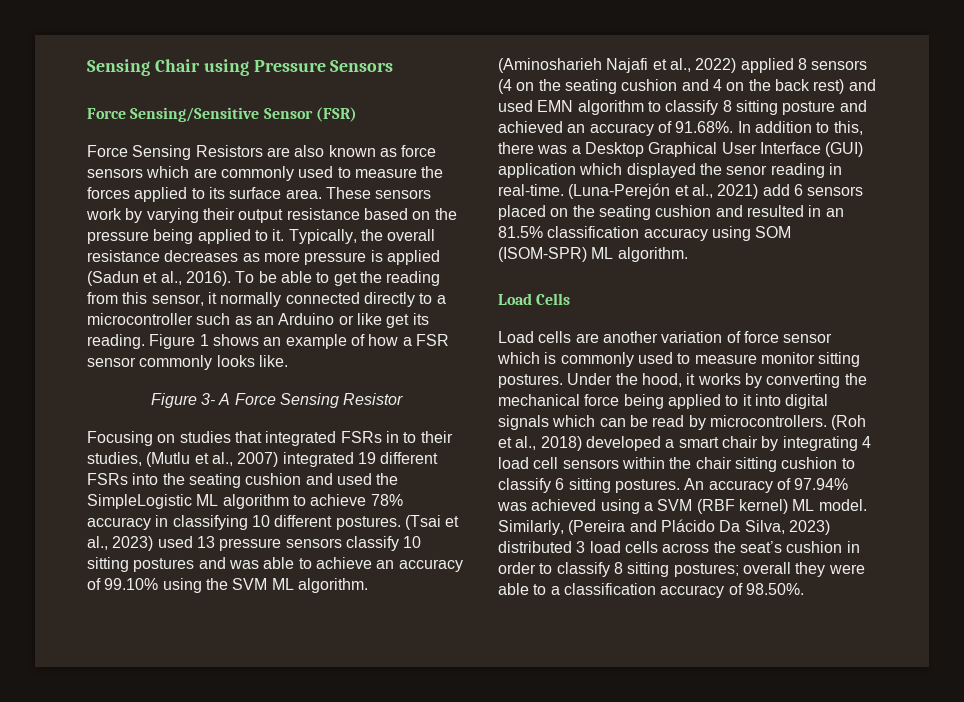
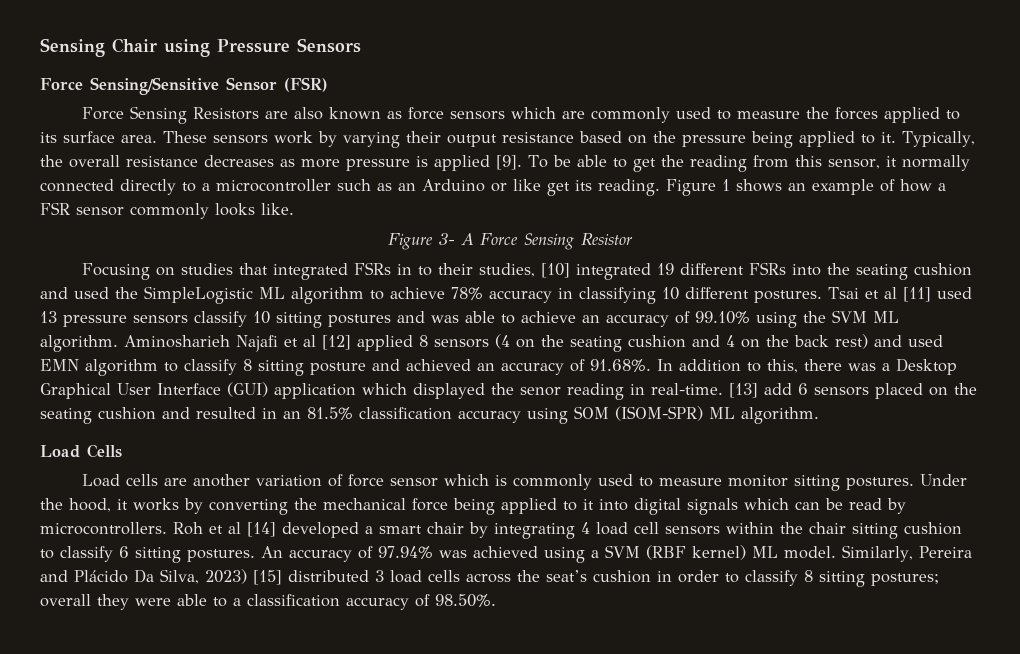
[87,271,231,286] (Sadun et al., 2016). -> [496,155,522,170] [9].
[146,452,279,467] (Mutlu et al., 2007) -> [541,263,571,278] [10]
[404,515,460,530] [87,536,154,551] (Tsai et al., 2023) -> [828,287,931,302] Tsai et al [11]
[498,58,602,73] (Aminosharieh -> [124,335,230,348] Aminosharieh
[669,58,737,73] al., 2022) -> [303,335,351,350] al [12]
[568,183,759,199] (Luna-Perejón et al., 2021) -> [729,383,758,398] [13]
[831,415,867,430] [498,436,582,451] (Roh et al., 2018) -> [173,522,276,537] Roh et al [14]
[568,520,626,535] (Pereira -> [918,546,972,558] Pereira
(830, 527) none -> [253,570,282,585] [15]

